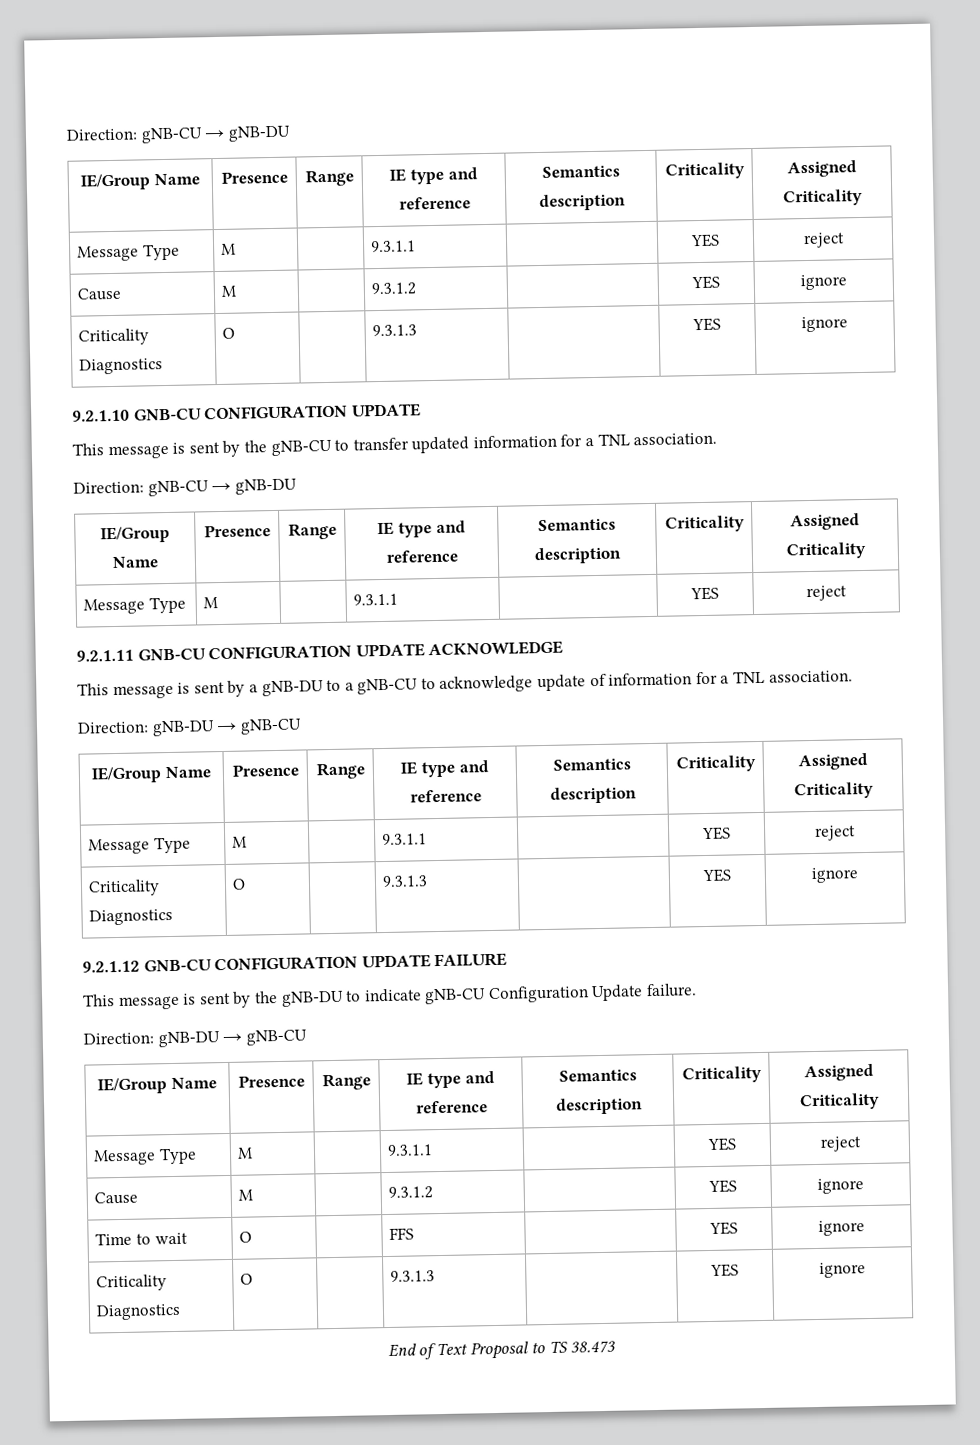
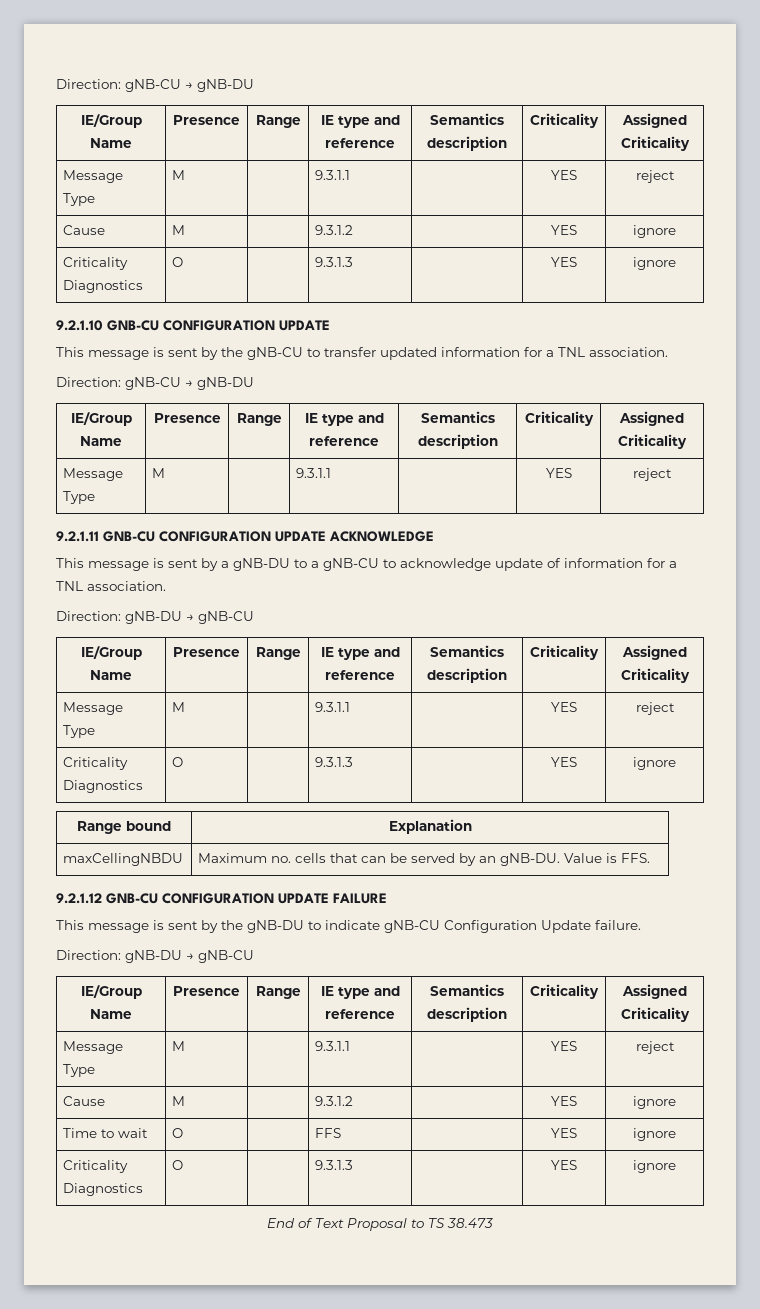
(859, 875) none -> [77,821,171,834] [388,819,472,834] [63,853,184,866] [198,853,651,866] // Range bound | Explanation // maxCellingNBDU | Maximum no. cells that can be served by an gNB-DU. Value is FFS.

